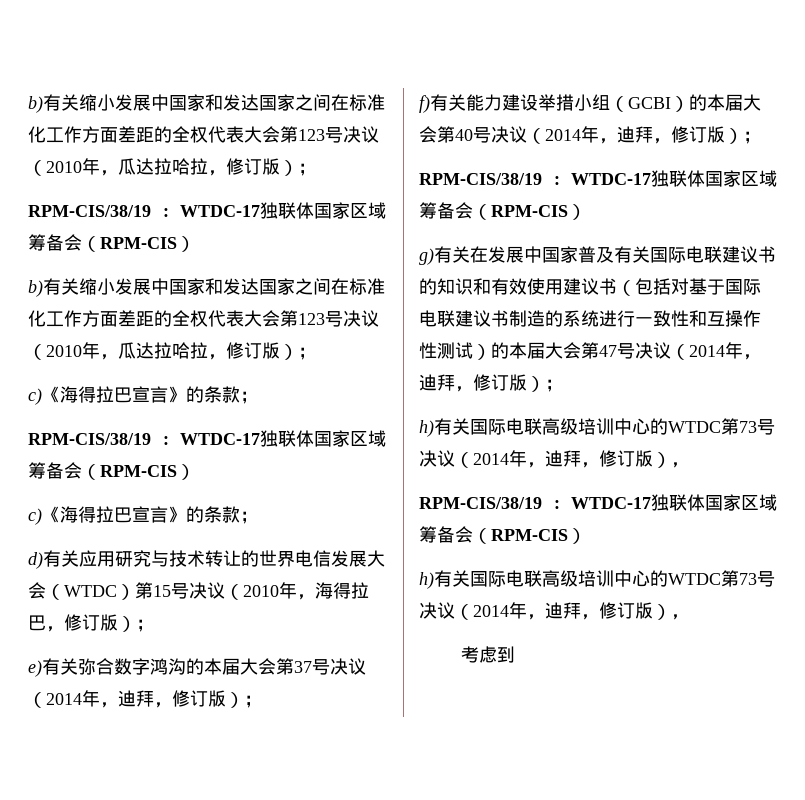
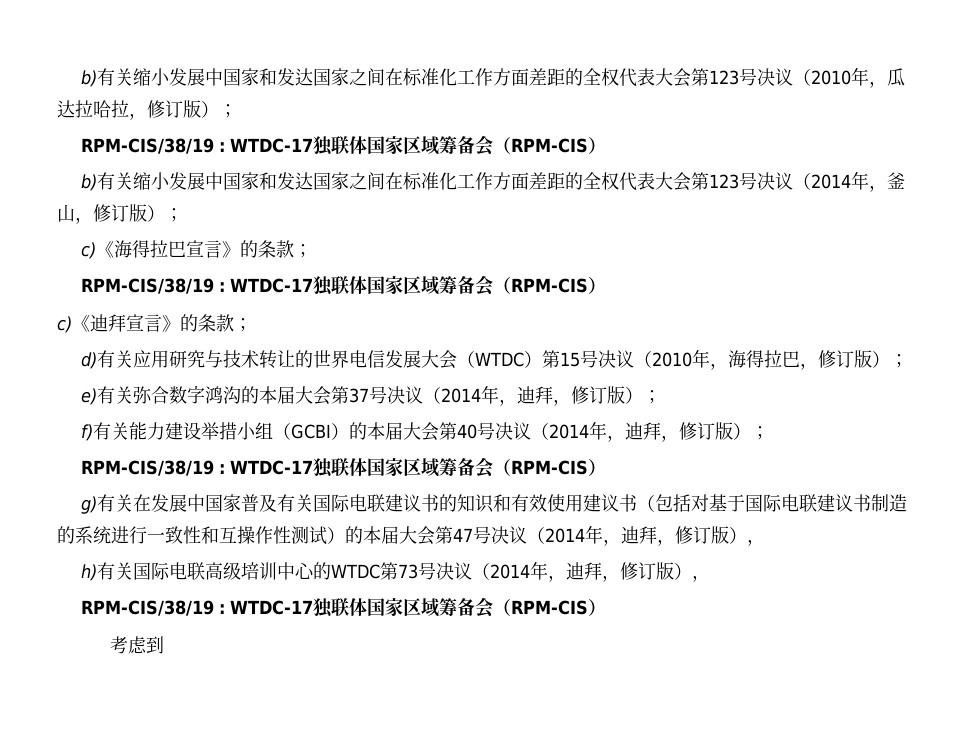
[46,342,208,360] 2010年，瓜达拉哈拉 -> [811,171,906,192] [57,204,75,222] 2014年，釜山
[60,506,132,523] 海得拉巴 -> [90,314,126,332] 迪拜
[545,379,563,392] ； -> [747,539,765,546] ，
[419,570,775,589] [419,602,689,620] // h)有关国际电联高级培训中心的WTDC第73号决议（2014年，迪拜，修订版）， -> (607, 607) none

